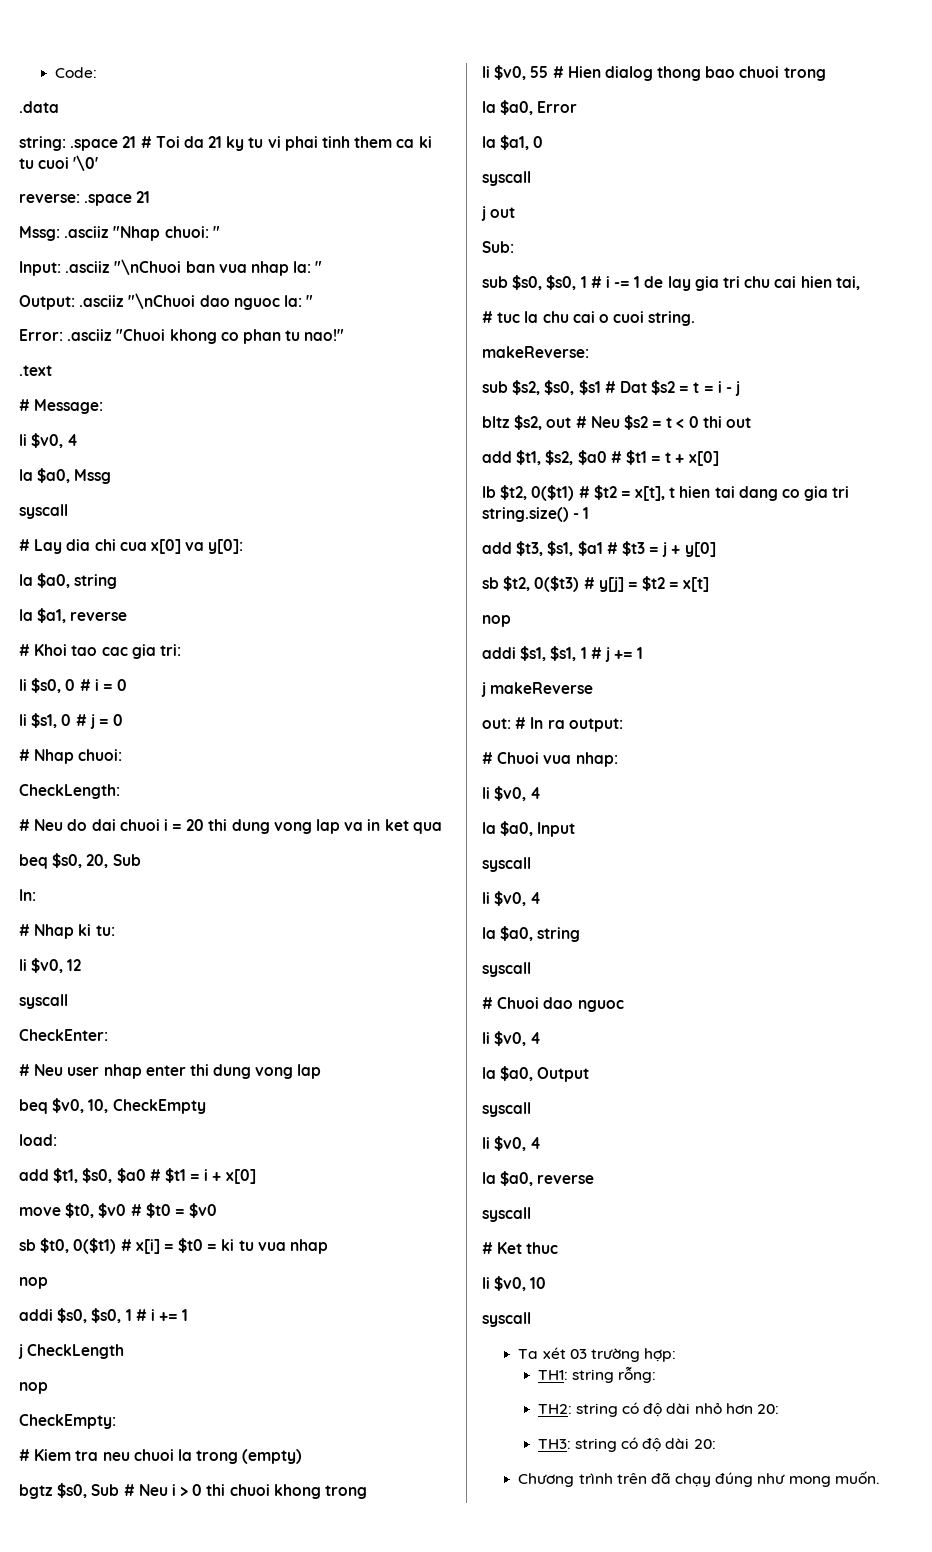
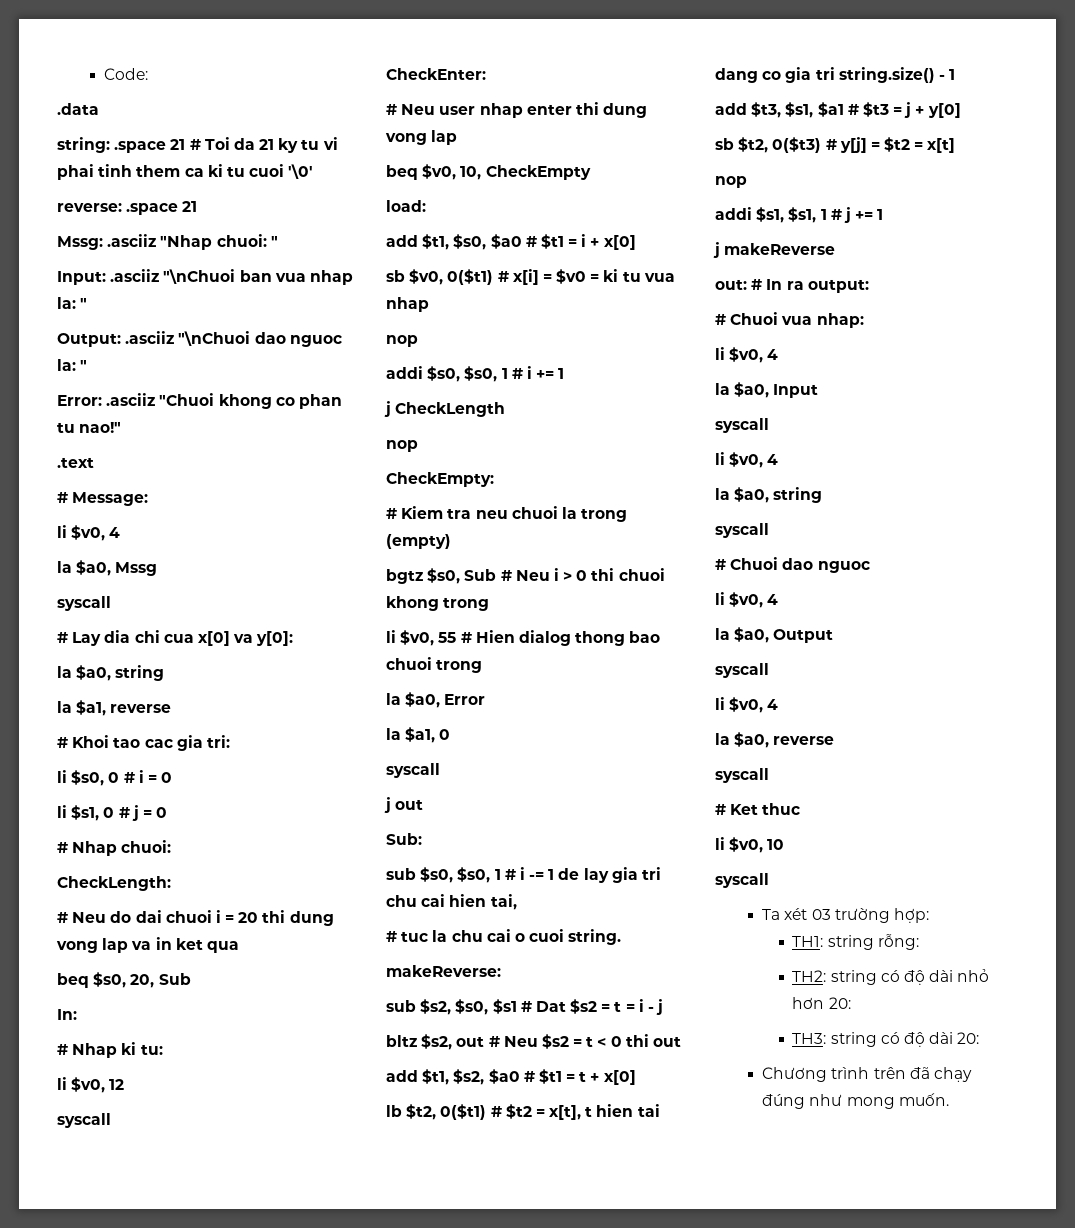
[19,1203,218,1218] [19,1238,70,1253] // move $t0, $v0 # $t0 = $v0 // sb $t0, -> [386,269,444,285] // sb $v0,
[178,1238,204,1253] $t0 -> [556,269,587,284] $v0

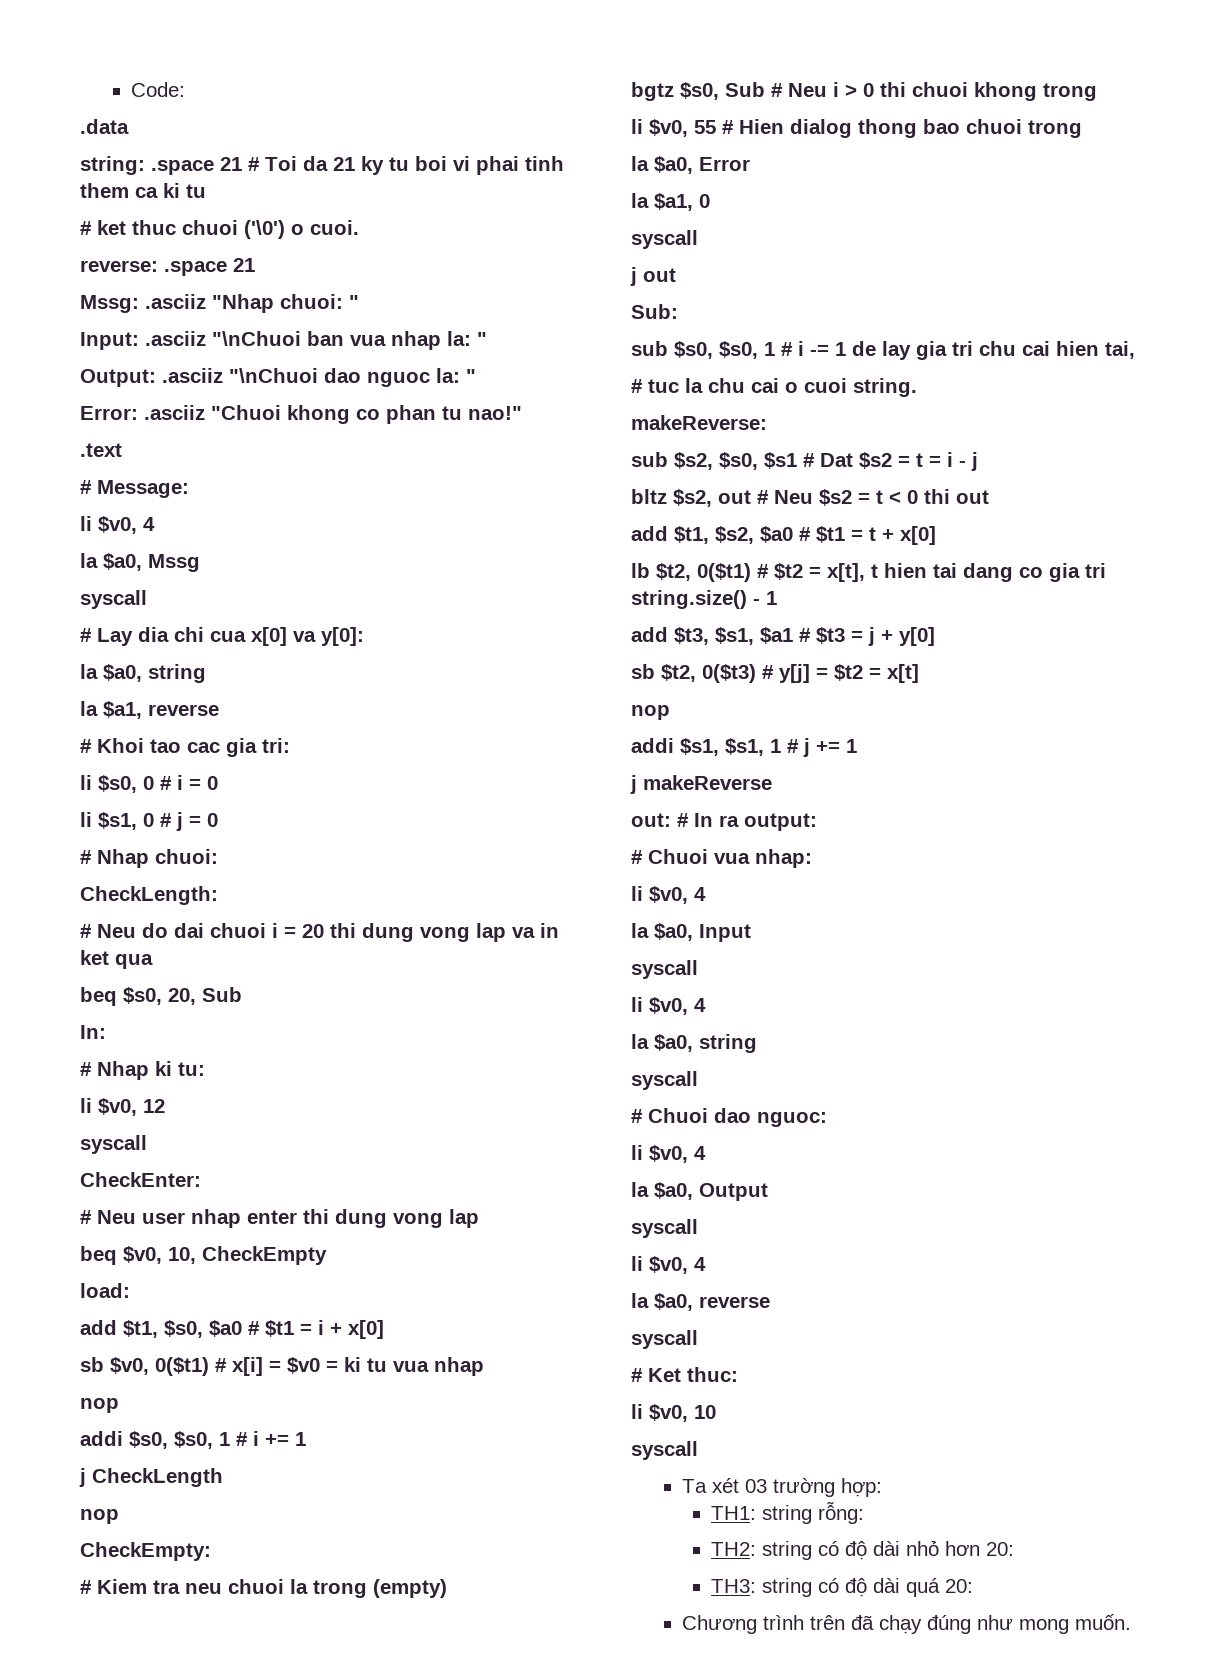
(320, 144) none -> [415,156,447,171] boi
[249,164,314,179] cuoi '\0' -> [80,220,359,239] // # ket thuc chuoi ('\0') o cuoi.
[817,561,870,573] nguoc -> [757,1112,827,1127] nguoc:
[762,803,801,815] thuc -> [687,1367,738,1382] thuc:
(954, 1038) none -> [906,1578,941,1597] quá

